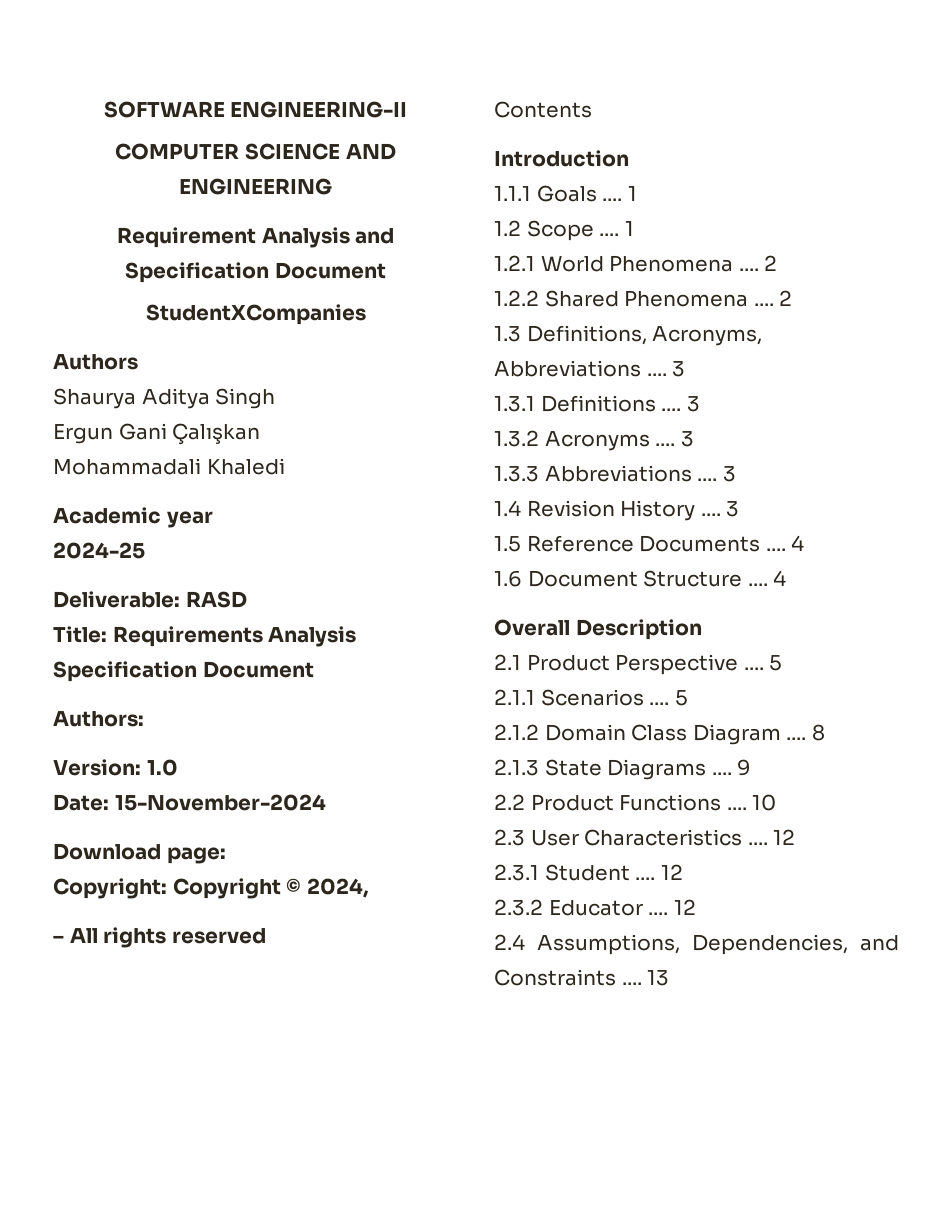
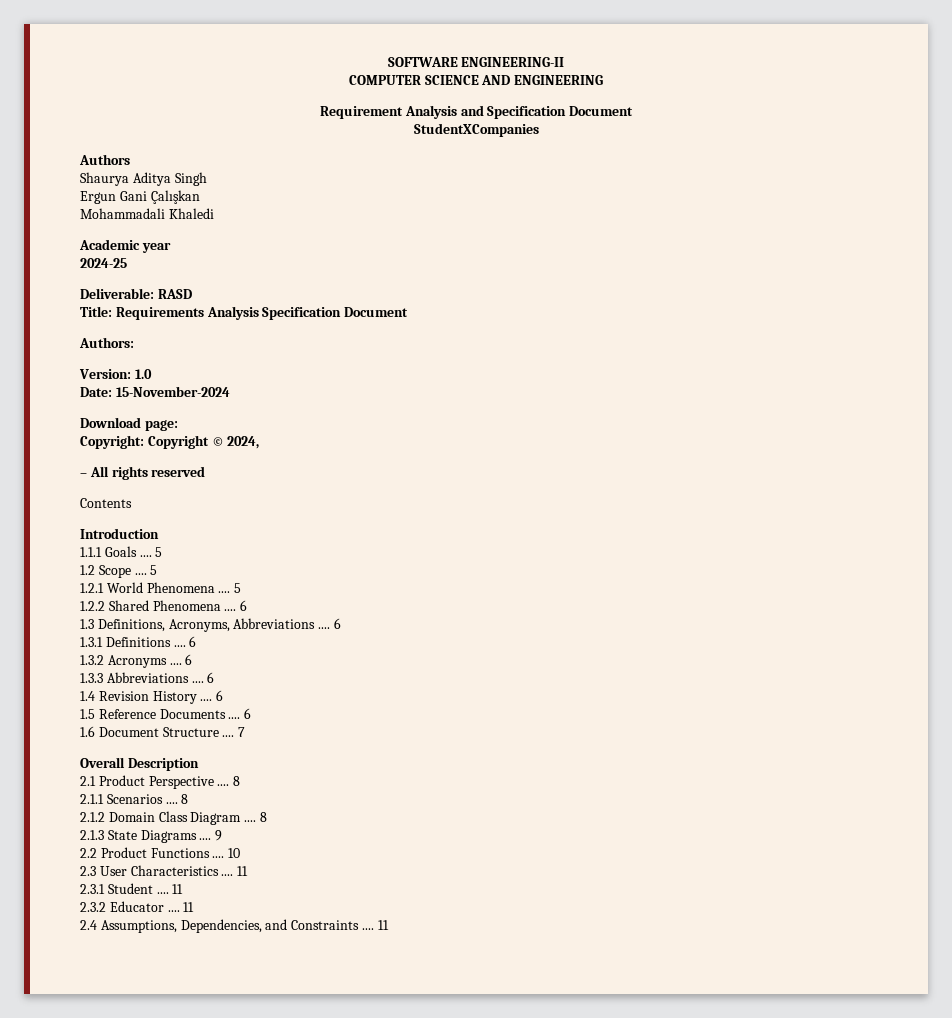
[627,186,637,201] 1 -> [155,547,163,557] 5
[624,221,634,236] 1 -> [150,565,158,575] 5
[764,255,778,271] 2 -> [234,583,242,593] 5
[779,290,793,306] 2 -> [240,600,248,611] 6
[672,361,686,377] 3 -> [333,618,341,629] 6
[686,396,700,412] 3 -> [189,636,197,647] 6
[680,431,694,447] 3 -> [185,654,193,665] 6
[722,466,736,482] 3 -> [207,672,215,683] 6
[726,501,740,517] 3 -> [216,690,224,701] 6
[791,535,805,551] 4 -> [244,708,252,719] 6
[773,570,787,586] 4 -> [238,727,246,737] 7
[769,655,783,671] 5 -> [233,776,241,786] 8
[674,690,688,706] 5 -> [181,794,189,804] 8
[773,829,796,845] 12 -> [237,866,249,876] 11
[660,864,683,880] 12 -> [172,884,184,894] 11
[673,899,696,915] 12 -> [183,902,195,912] 11
[647,970,670,986] 13 -> [377,920,389,930] 11

